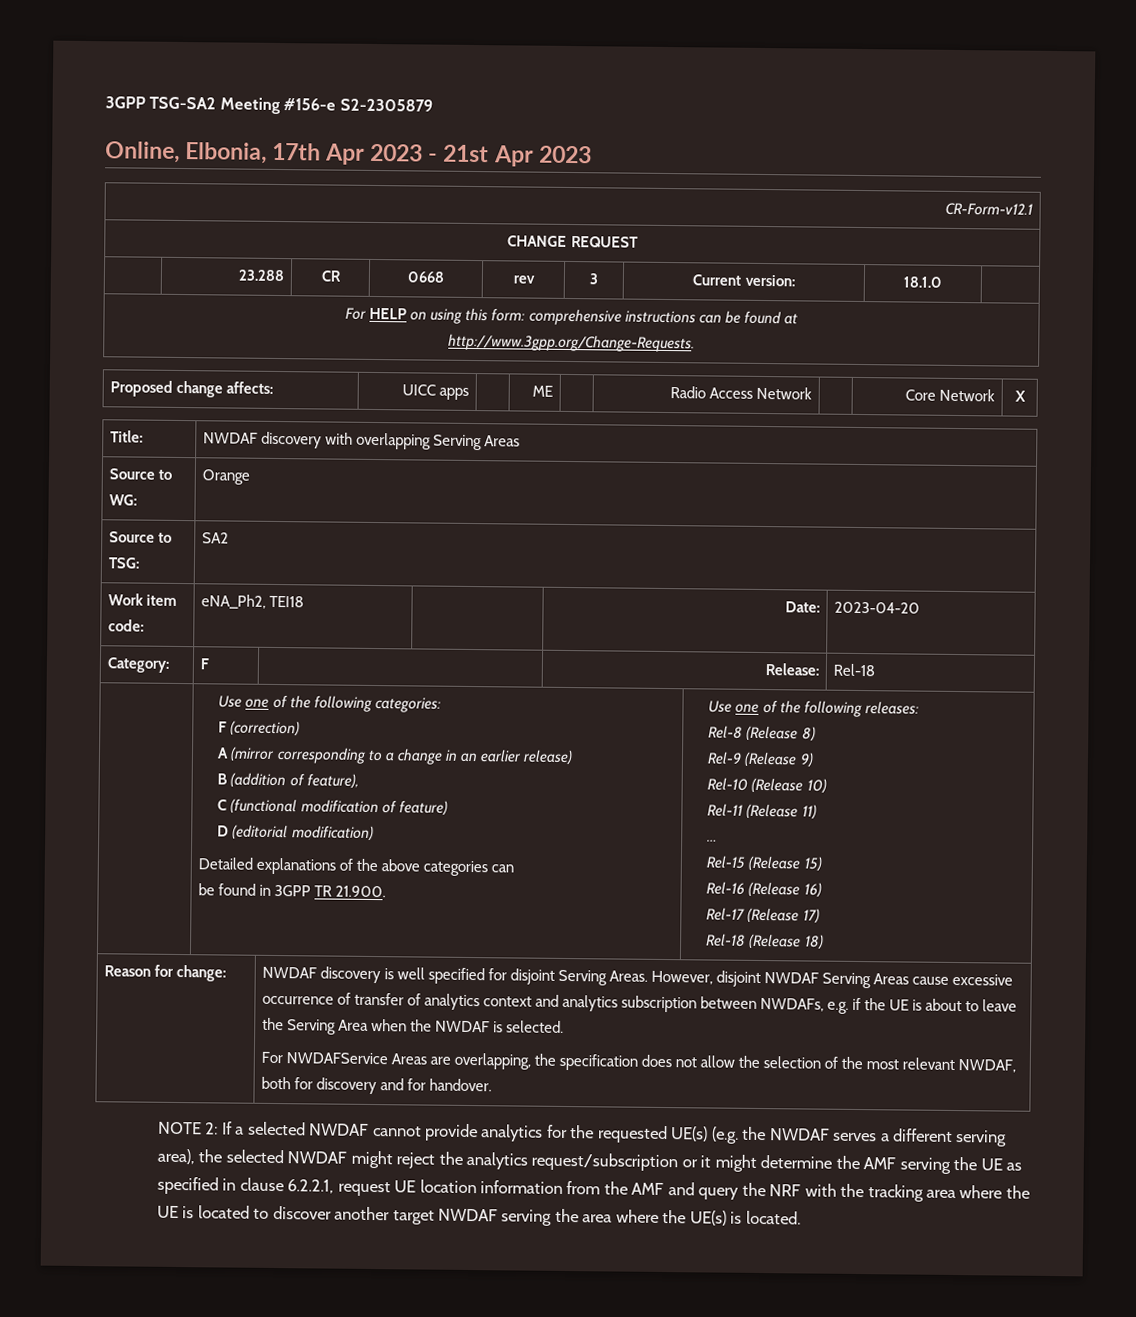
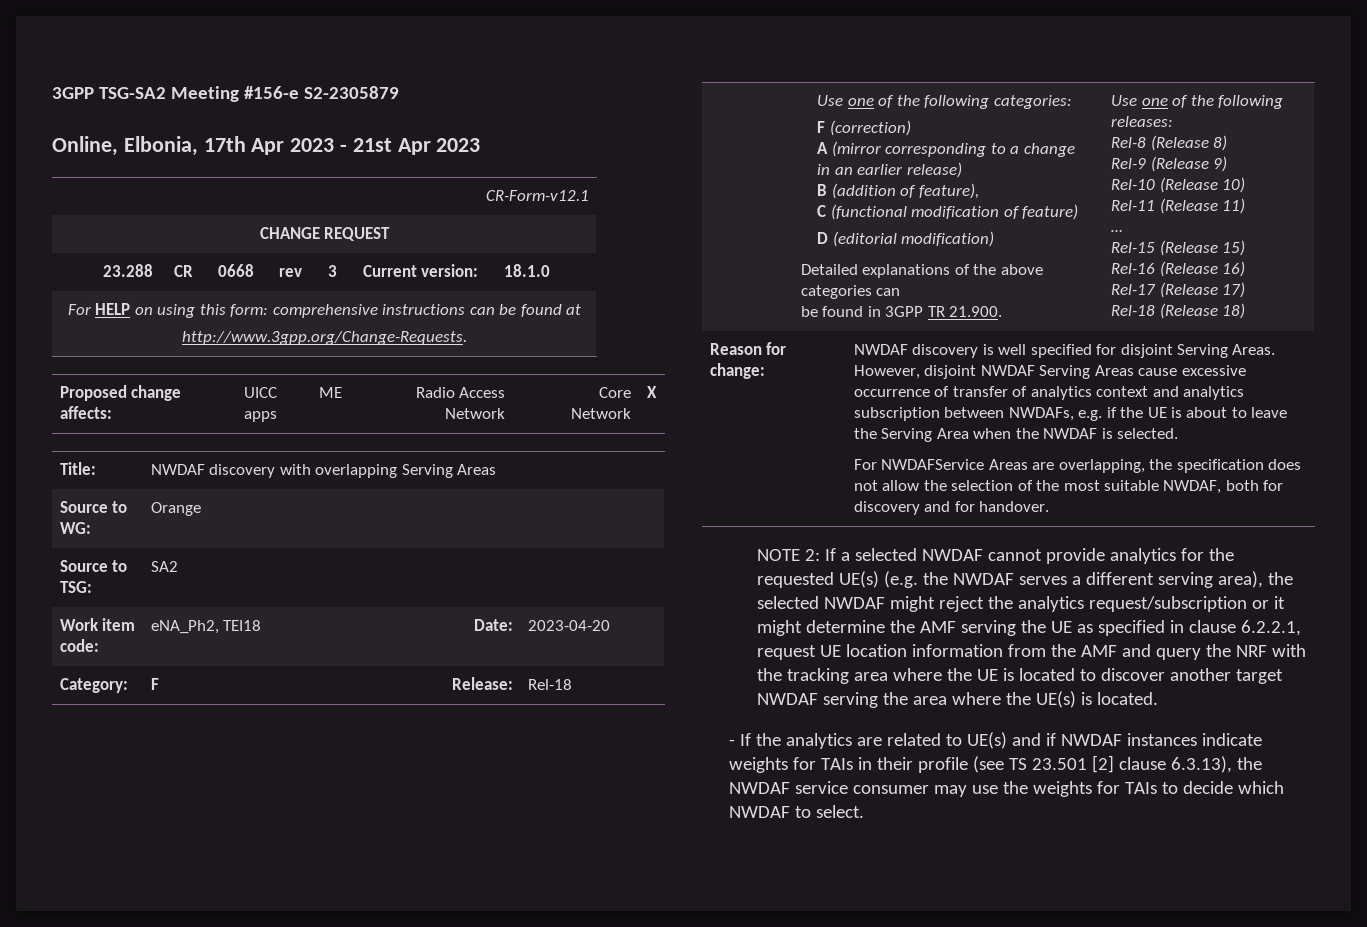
[902,1057,956,1071] relevant -> [1104,480,1160,491] suitable
(801, 1217) none -> [729,732,1263,749] [729,755,1263,773] [729,781,1285,797] [729,805,865,818] // - If the analytics are related to UE(s) and if NWDAF instances indicate weights for TAIs in their profile (see TS 23.501 [2] clause 6.3.13), the NWDAF service consumer may use the weights for TAIs to decide which NWDAF to select.

